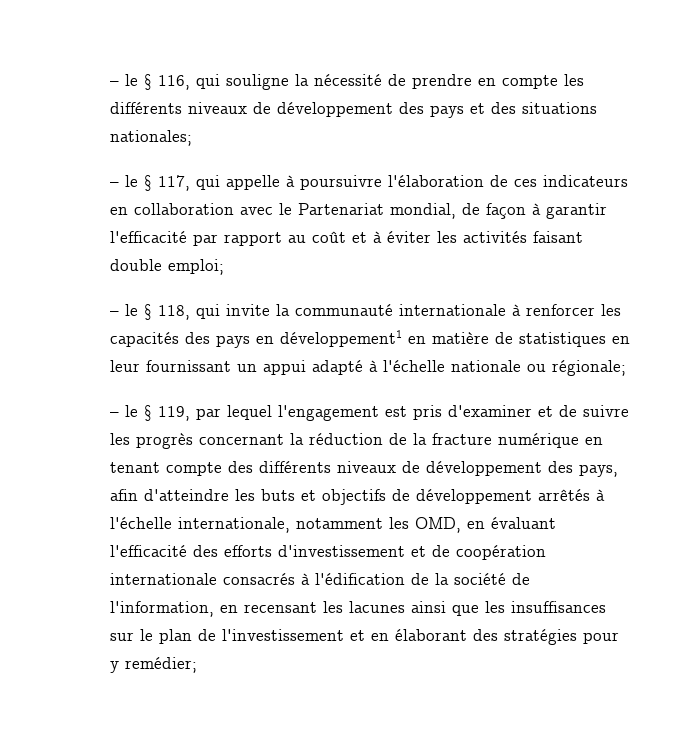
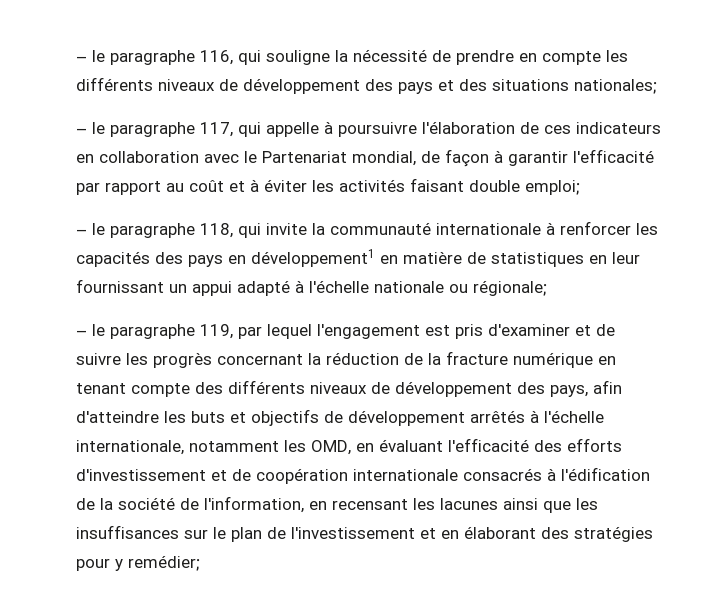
[110,74,153,90] – le § -> [75,50,195,65] – le paragraphe
[144,175,153,191] § -> [109,122,195,137] paragraphe
[144,304,153,320] § -> [109,223,195,238] paragraphe
[144,405,153,421] § -> [109,324,195,339] paragraphe

